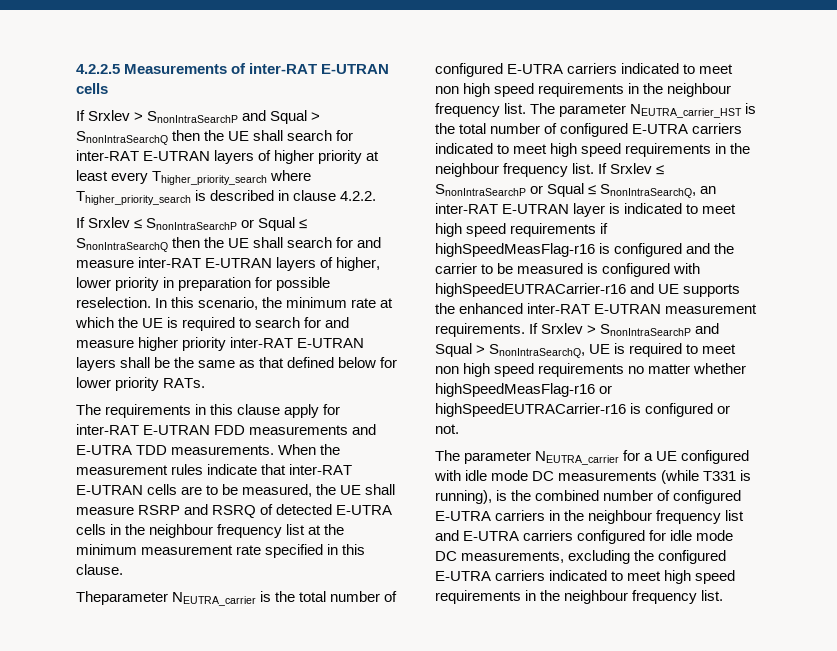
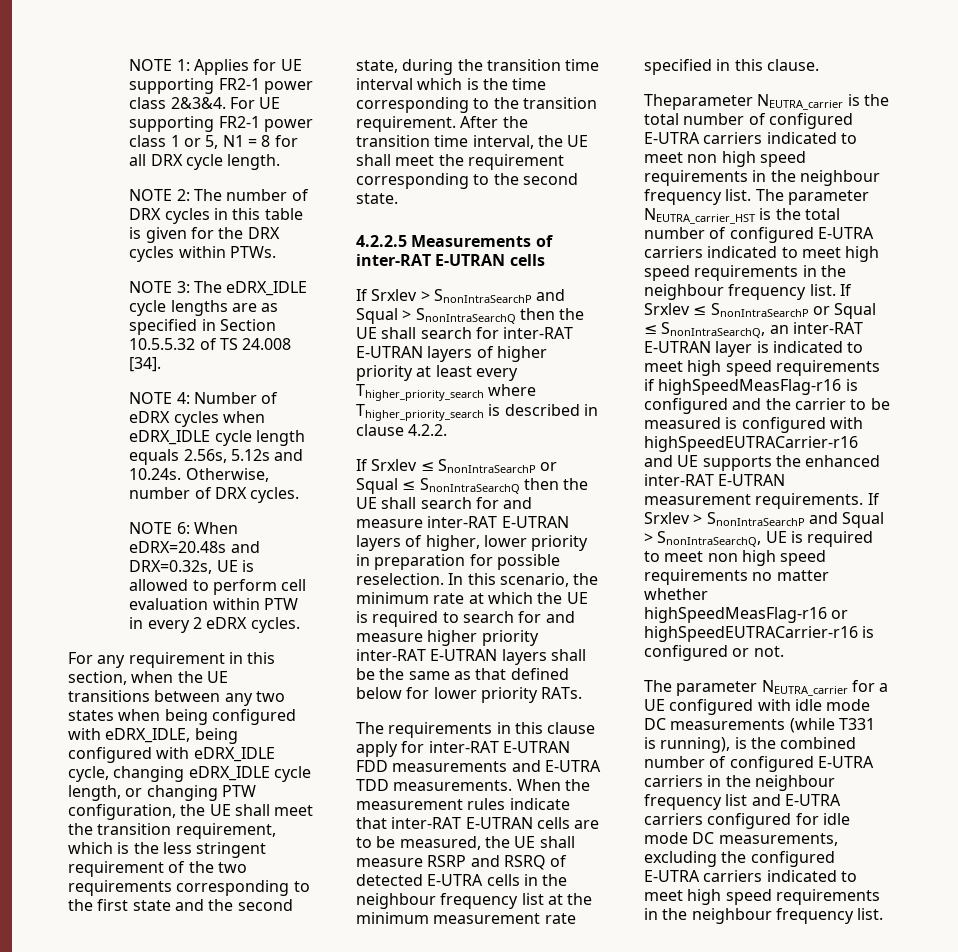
(76, 69) none -> [129,59,302,75] [129,78,314,94] [129,97,281,109] [129,116,314,132] [129,135,298,149] [129,154,281,170] [129,189,309,201] [129,208,303,224] [129,227,280,243] [129,246,277,262] [129,281,308,296] [129,300,279,316] [129,319,277,335] [129,338,292,350] [129,357,162,372] [129,392,279,404] [129,411,266,427] [129,430,306,446] [129,449,304,465] [129,468,269,482] [129,487,300,503] [129,522,239,534] [129,541,260,553] [129,560,255,574] [129,579,307,595] [129,598,299,610] [129,617,300,633] [68,652,276,668] [68,671,228,685] [68,690,285,706] [68,709,296,725] [68,728,238,744] [68,747,275,763] [68,766,311,782] [68,785,256,801] [68,804,314,820] [68,823,276,839] [68,842,267,858] [68,861,247,877] [68,880,310,896] [68,899,293,911] [356,59,600,75] [356,78,547,90] [356,97,597,113] [356,116,528,132] [356,135,589,149] [356,154,564,170] [356,173,578,189] [356,193,398,204] NOTE 1: Applies for UE supporting FR2-1 power class 2&3&4. For UE supporting FR2-1 power class 1 or 5, N1 = 8 for all DRX cycle length. // NOTE 2: The number of DRX cycles in this table is given for the DRX cycles within PTWs. // NOTE 3: The eDRX_IDLE cycle lengths are as specified in Section 10.5.5.32 of TS 24.008 [34]. // NOTE 4: Number of eDRX cycles when eDRX_IDLE cycle length equals 2.56s, 5.12s and 10.24s. Otherwise, number of DRX cycles. // NOTE 6: When eDRX=20.48s and DRX=0.32s, UE is allowed to perform cell evaluation within PTW in every 2 eDRX cycles. // For any requirement in this section, when the UE transitions between any two states when being configured with eDRX_IDLE, being configured with eDRX_IDLE cycle, changing eDRX_IDLE cycle length, or changing PTW configuration, the UE shall meet the transition requirement, which is the less stringent requirement of the two requirements corresponding to the first state and the second state, during the transition time interval which is the time corresponding to the transition requirement. After the transition time interval, the UE shall meet the requirement corresponding to the second state. //

